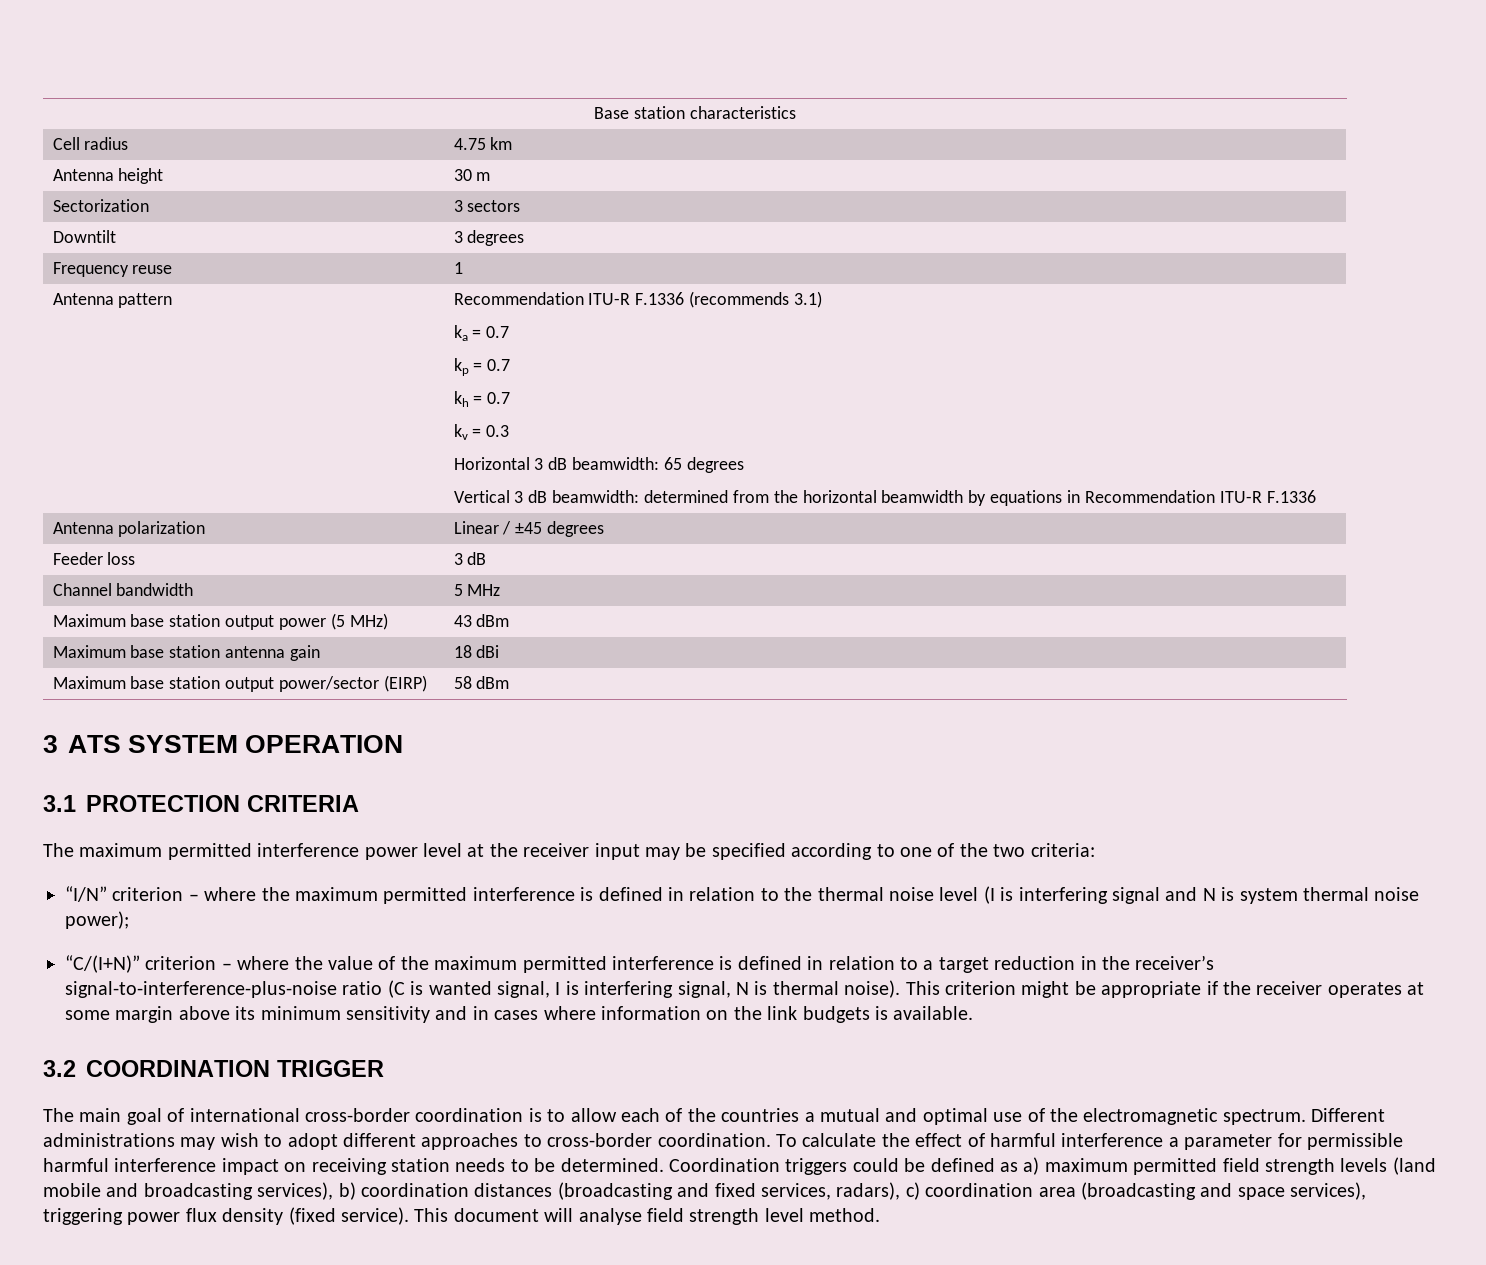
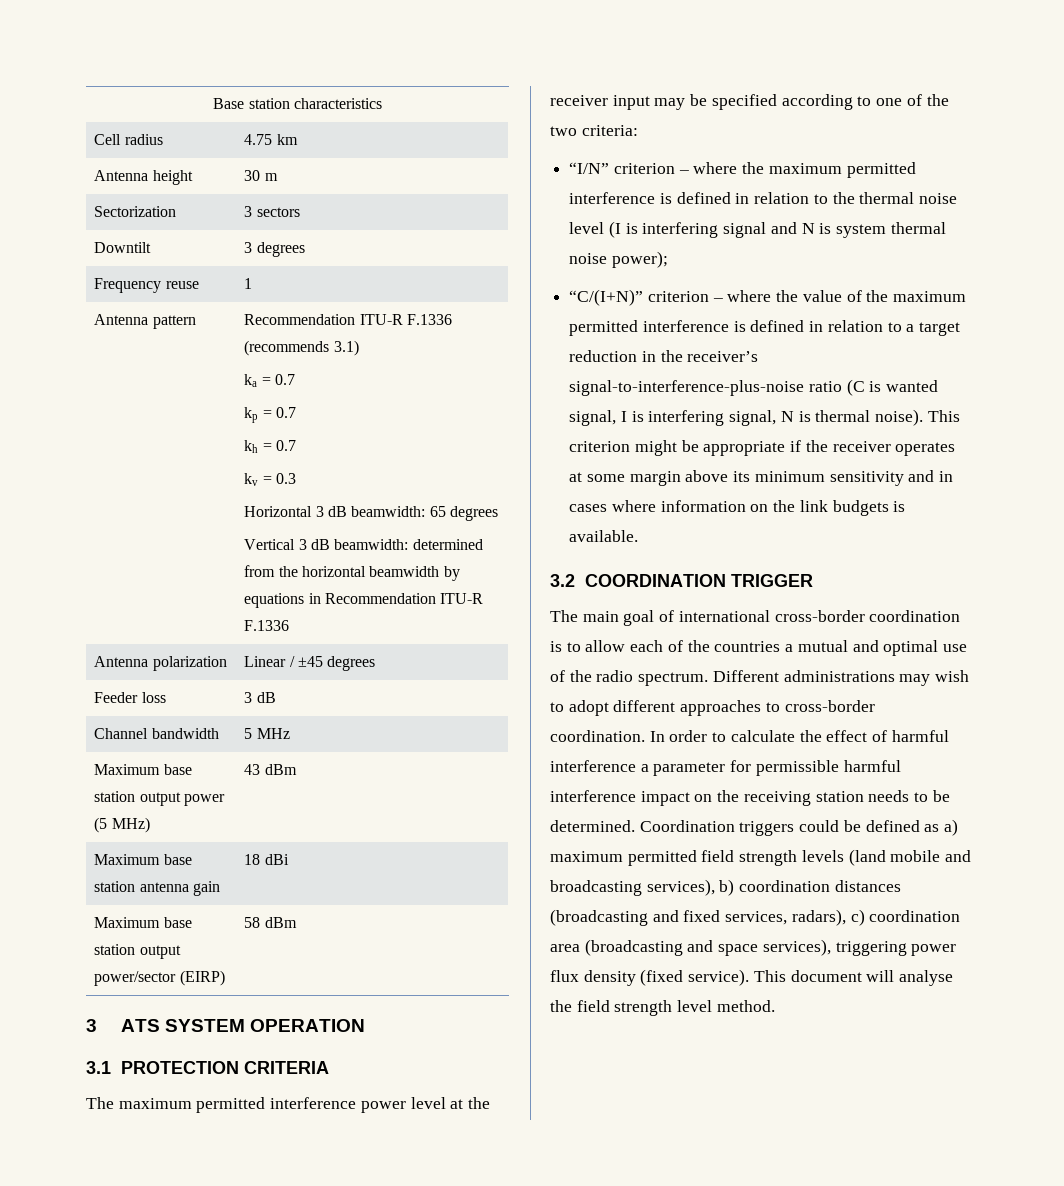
[1083,1108,1219,1125] electromagnetic -> [596,670,634,682] radio
[775,1134,797,1147] To -> [649,730,727,742] In order to
(307, 1167) none -> [717,790,740,802] the
(642, 1216) none -> [550,1000,572,1012] the

